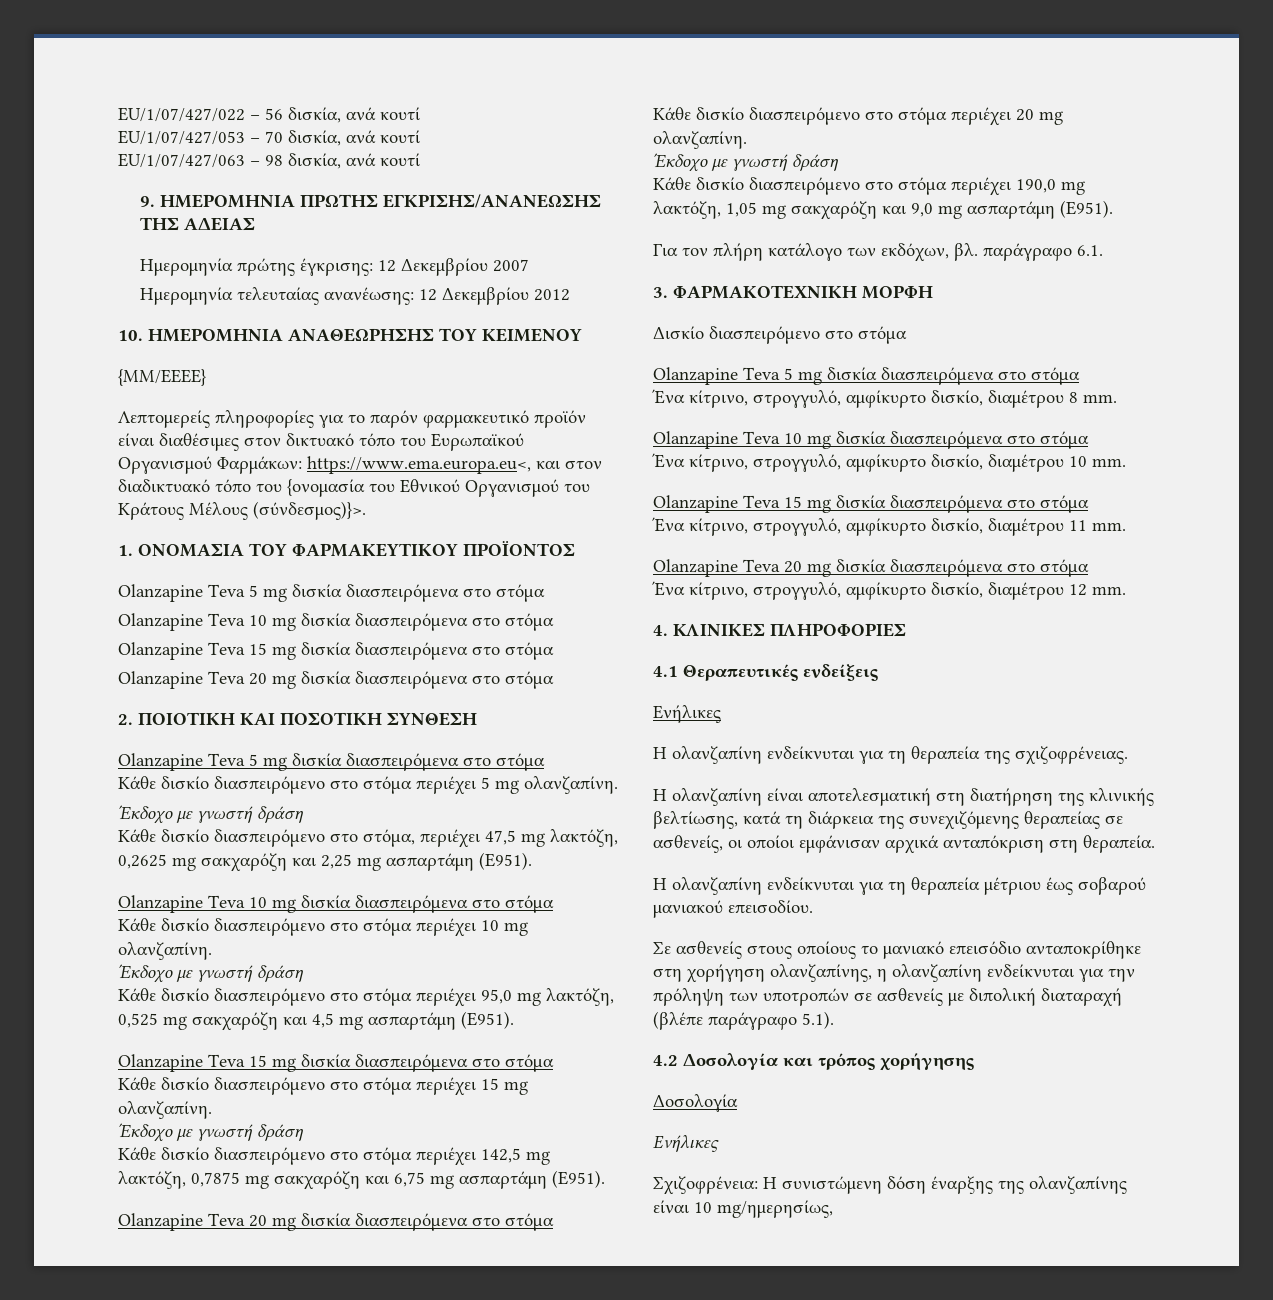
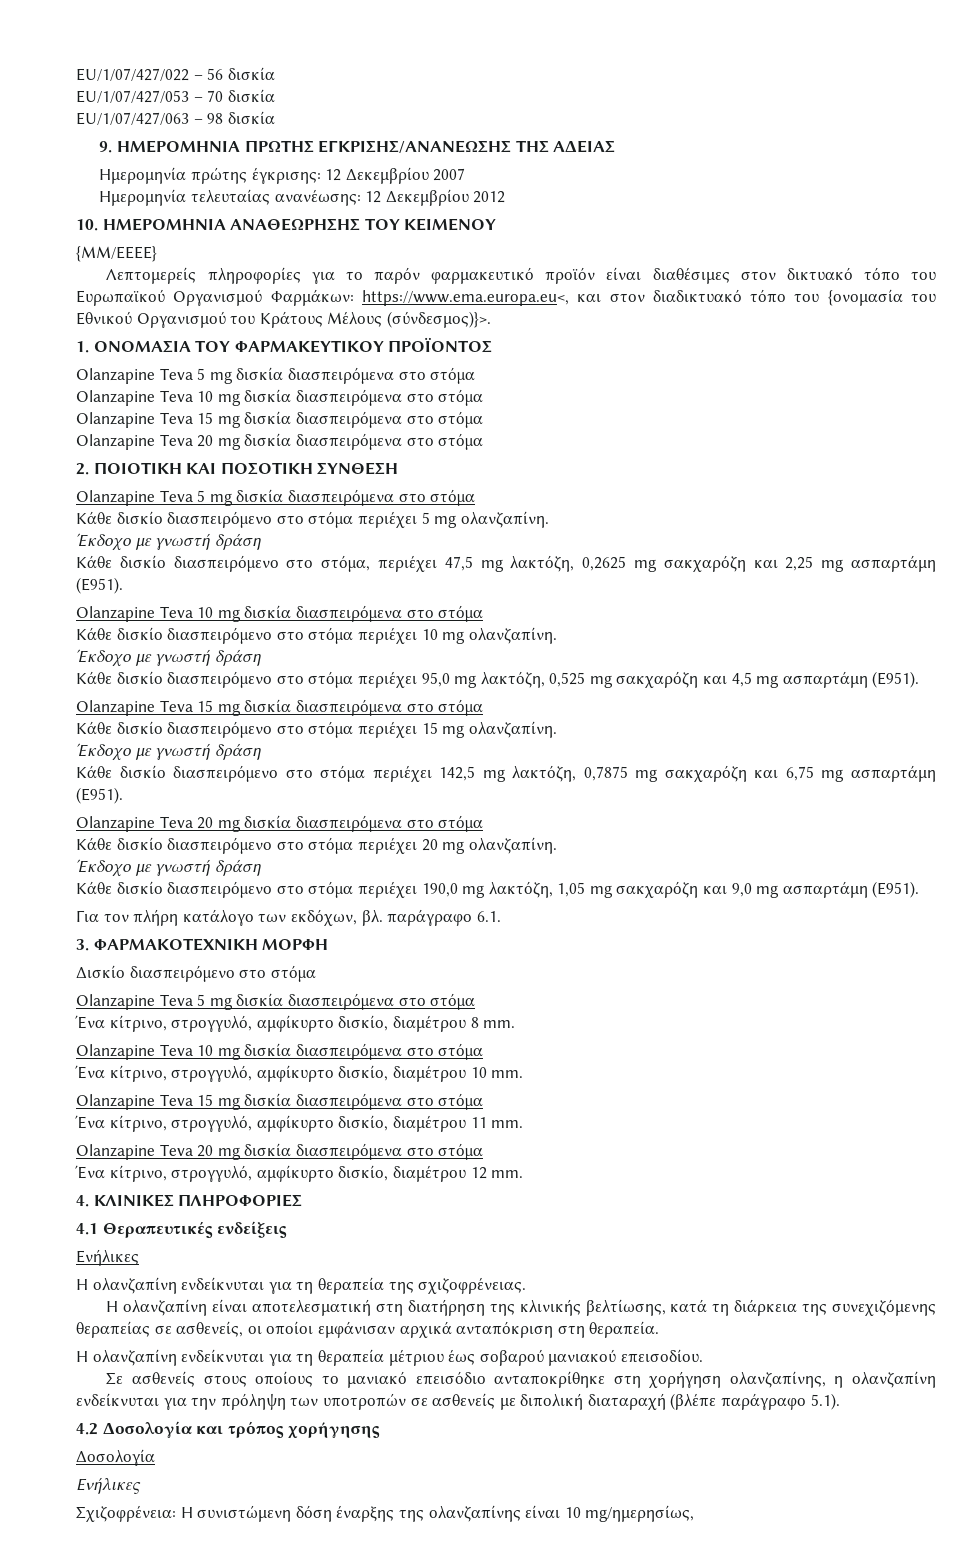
[288,107,421,123] δισκία, ανά κουτί -> [227,67,275,80] δισκία
[288,130,421,146] δισκία, ανά κουτί -> [227,89,275,102] δισκία
[288,153,421,169] δισκία, ανά κουτί -> [227,111,275,124] δισκία

